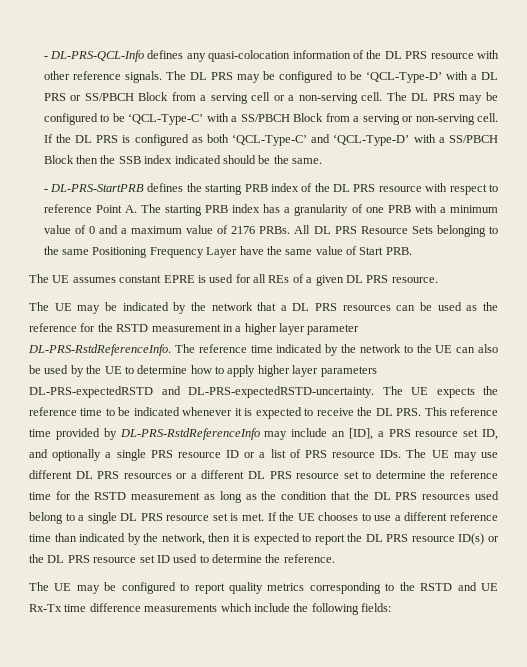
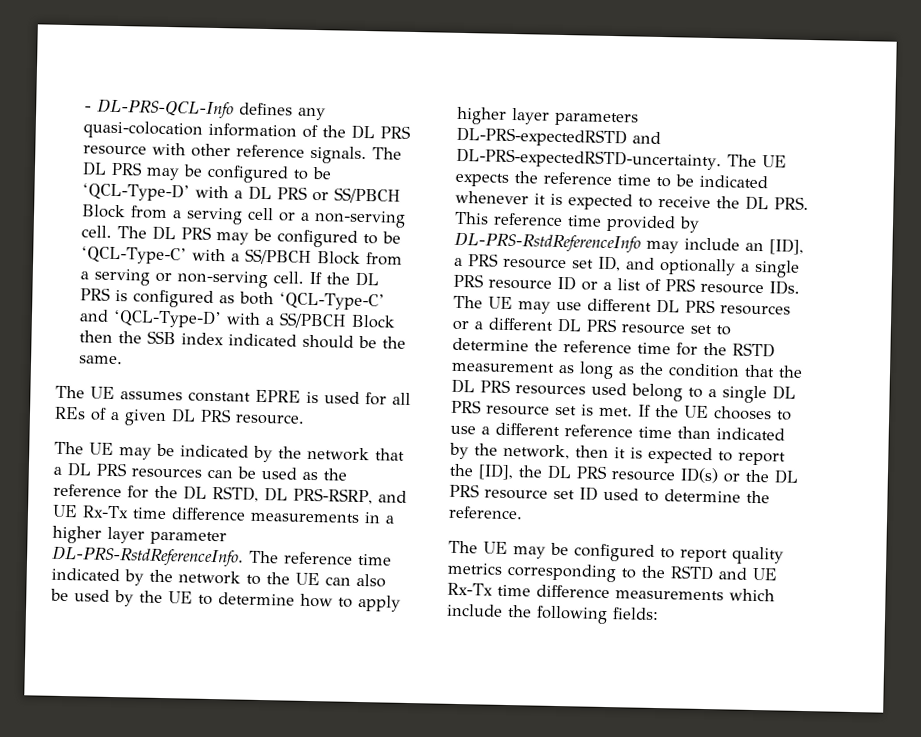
[43,183,498,195] [43,204,498,216] [43,225,499,237] [43,246,412,258] // - DL-PRS-StartPRB defines the starting PRB index of the DL PRS resource with respect to reference Point A. The starting PRB index has a granularity of one PRB with a minimum value of 0 and a maximum value of 2176 PRBs. All DL PRS Resource Sets belonging to the same Positioning Frequency Layer have the same value of Start PRB. -> (124, 360) none
[116,324,221,332] RSTD measurement -> [183,485,407,505] [52,504,360,523] DL RSTD, DL PRS-RSRP, and UE Rx-Tx time difference measurements
(363, 537) none -> [478,463,543,481] [ID], the

